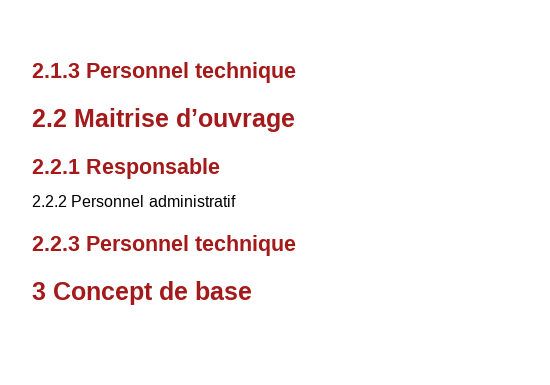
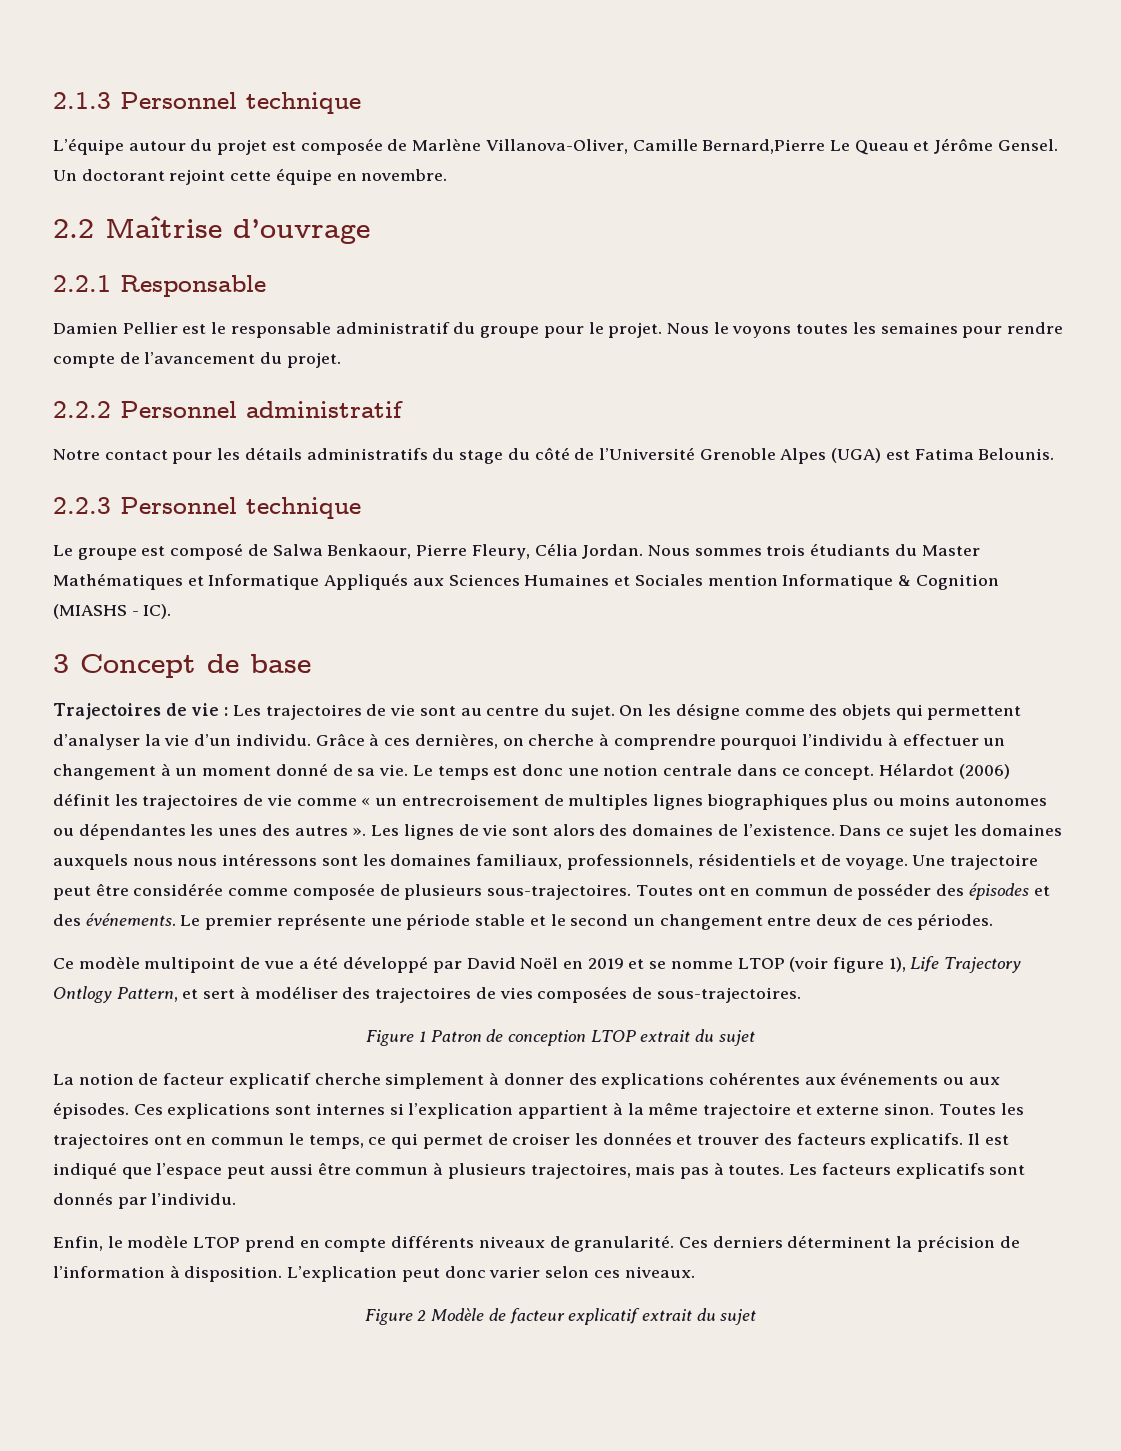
(296, 72) none -> [53,138,1058,155] [53,168,448,185] // L’équipe autour du projet est composée de Marlène Villanova-Oliver, Camille Bernard,Pierre Le Queau et Jérôme Gensel. Un doctorant rejoint cette équipe en novembre.
[74,108,169,127] Maitrise -> [105,216,222,238] Maîtrise
[32,195,236,207] [32,235,296,256] [32,281,252,305] 2.2.2 Personnel administratif // 2.2.3 Personnel technique // 3 Concept de base -> [53,322,1064,338] [53,352,341,368] [53,401,403,418] [53,447,1055,464] [53,497,361,519] [53,543,980,560] [53,573,999,590] [53,604,172,619] [53,654,311,678] [53,703,1022,720] [53,733,1006,750] [53,763,1010,780] [53,793,1047,810] [53,823,1063,840] [53,853,1039,870] [53,883,1050,900] [53,913,994,930] [53,956,1022,973] [53,986,801,1003] [366,1029,755,1046] [53,1072,1000,1089] [53,1102,1024,1119] [53,1132,1009,1149] [53,1162,1026,1179] [53,1192,237,1209] [53,1235,1020,1252] [53,1265,695,1282] [364,1308,757,1325] Damien Pellier est le responsable administratif du groupe pour le projet. Nous le voyons toutes les semaines pour rendre compte de l’avancement du projet. // 2.2.2 Personnel administratif // Notre contact pour les détails administratifs du stage du côté de l’Université Grenoble Alpes (UGA) est Fatima Belounis. // 2.2.3 Personnel technique // Le groupe est composé de Salwa Benkaour, Pierre Fleury, Célia Jordan. Nous sommes trois étudiants du Master Mathématiques et Informatique Appliqués aux Sciences Humaines et Sociales mention Informatique & Cognition (MIASHS - IC). // 3 Concept de base // Trajectoires de vie : Les trajectoires de vie sont au centre du sujet. On les désigne comme des objets qui permettent d’analyser la vie d’un individu. Grâce à ces dernières, on cherche à comprendre pourquoi l’individu à effectuer un changement à un moment donné de sa vie. Le temps est donc une notion centrale dans ce concept. Hélardot (2006) définit les trajectoires de vie comme « un entrecroisement de multiples lignes biographiques plus ou moins autonomes ou dépendantes les unes des autres ». Les lignes de vie sont alors des domaines de l’existence. Dans ce sujet les domaines auxquels nous nous intéressons sont les domaines familiaux, professionnels, résidentiels et de voyage. Une trajectoire peut être considérée comme composée de plusieurs sous-trajectoires. Toutes ont en commun de posséder des épisodes et des événements. Le premier représente une période stable et le second un changement entre deux de ces périodes. // Ce modèle multipoint de vue a été développé par David Noël en 2019 et se nomme LTOP (voir figure 1), Life Trajectory Ontlogy Pattern, et sert à modéliser des trajectoires de vies composées de sous-trajectoires. // Figure 1 Patron de conception LTOP extrait du sujet // La notion de facteur explicatif cherche simplement à donner des explications cohérentes aux événements ou aux épisodes. Ces explications sont internes si l’explication appartient à la même trajectoire et externe sinon. Toutes les trajectoires ont en commun le temps, ce qui permet de croiser les données et trouver des facteurs explicatifs. Il est indiqué que l’espace peut aussi être commun à plusieurs trajectoires, mais pas à toutes. Les facteurs explicatifs sont donnés par l’individu. // Enfin, le modèle LTOP prend en compte différents niveaux de granularité. Ces derniers déterminent la précision de l’information à disposition. L’explication peut donc varier selon ces niveaux. // Figure 2 Modèle de facteur explicatif extrait du sujet

